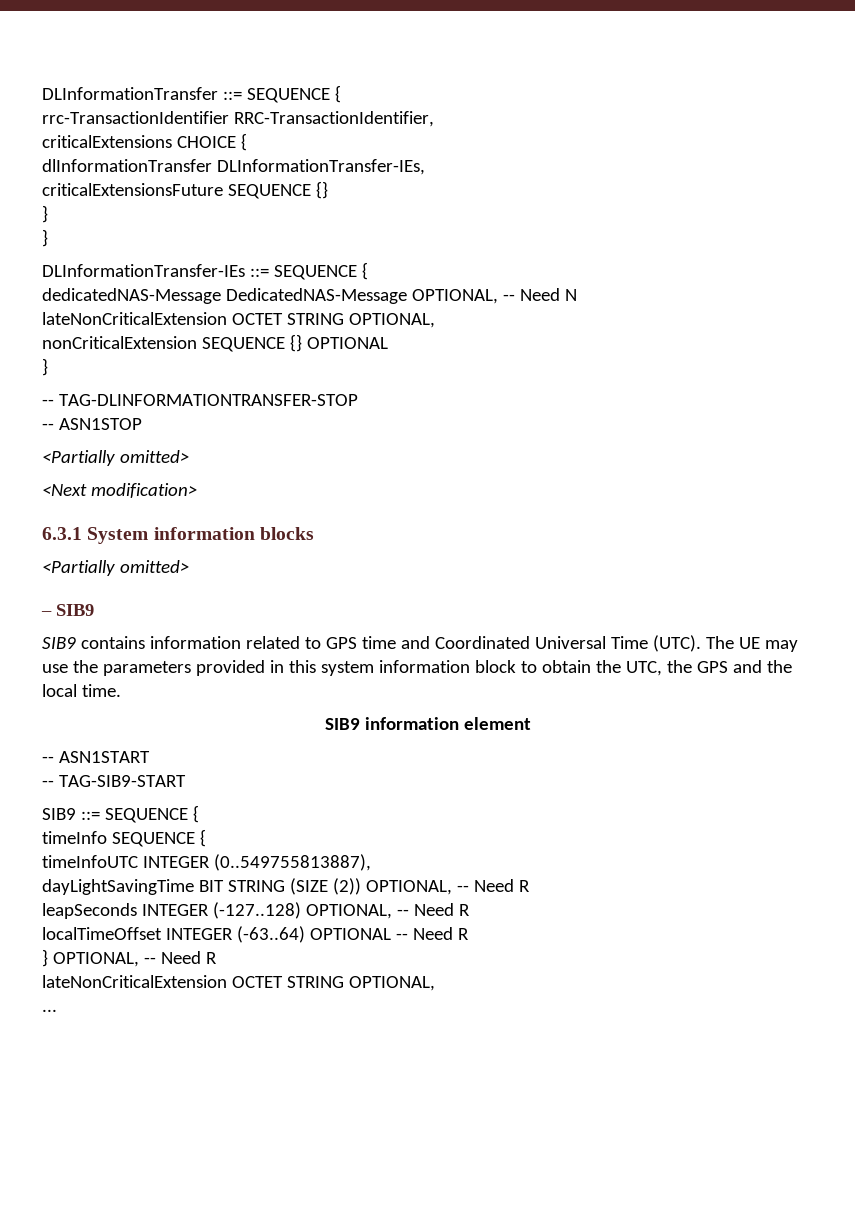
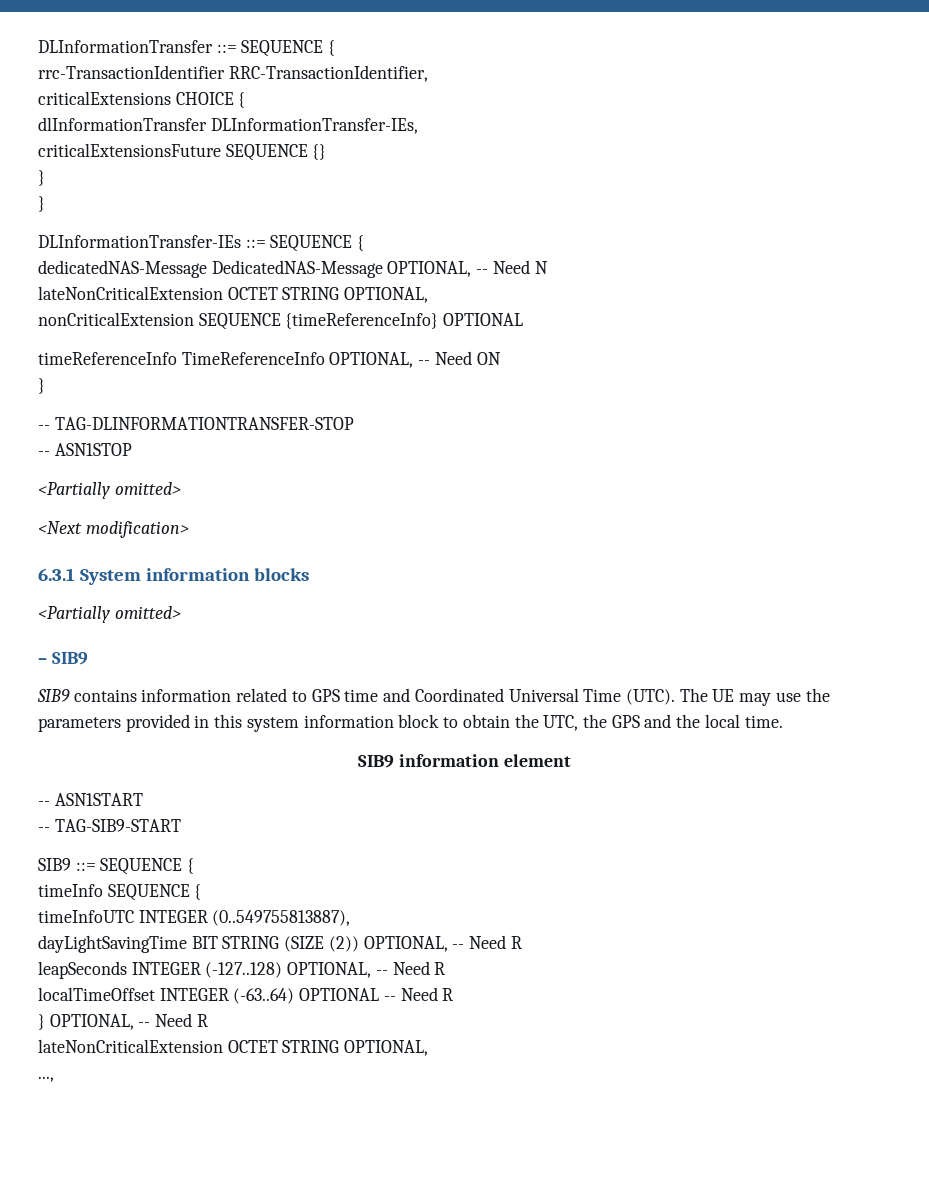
[289,334,388,352] {} OPTIONAL -> [285,313,524,329] [38,351,501,368] {timeReferenceInfo} OPTIONAL // timeReferenceInfo TimeReferenceInfo OPTIONAL, -- Need ON
[42,1009,57,1012] ... -> [38,1076,54,1082] ...,

